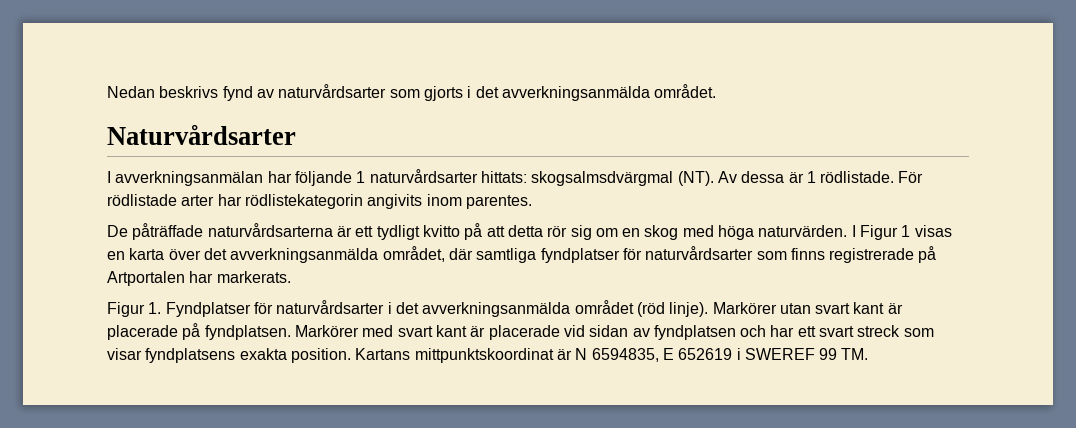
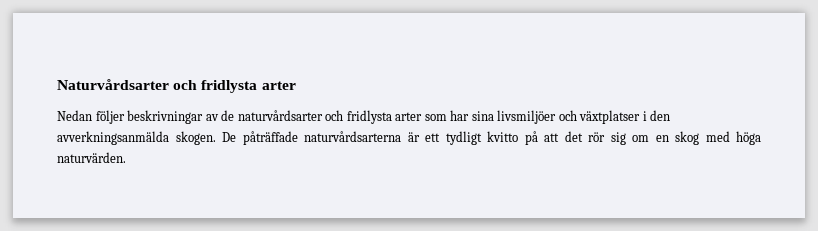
[107,84,717,101] [107,124,296,145] [107,169,924,186] [107,194,532,209] Nedan beskrivs fynd av naturvårdsarter som gjorts i det avverkningsanmälda området. // Naturvårdsarter // I avverkningsanmälan har följande 1 naturvårdsarter hittats: skogsalmsdvärgmal (NT). Av dessa är 1 rödlistade. För rödlistade arter har rödlistekategorin angivits inom parentes. // -> [57,79,296,93] [57,110,671,124] [57,131,216,145] Naturvårdsarter och fridlysta arter // Nedan följer beskrivningar av de naturvårdsarter och fridlysta arter som har sina livsmiljöer och växtplatser i den avverkningsanmälda skogen.
[507,225,543,237] detta -> [564,131,583,142] det
[851,225,952,240] [107,246,937,263] [107,271,291,286] [107,300,903,317] [107,323,934,340] [107,348,869,363] I Figur 1 visas en karta över det avverkningsanmälda området, där samtliga fyndplatser för naturvårdsarter som finns registrerade på Artportalen har markerats. // Figur 1. Fyndplatser för naturvårdsarter i det avverkningsanmälda området (röd linje). Markörer utan svart kant är placerade på fyndplatsen. Markörer med svart kant är placerade vid sidan av fyndplatsen och har ett svart streck som visar fyndplatsens exakta position. Kartans mittpunktskoordinat är N 6594835, E 652619 i SWEREF 99 TM. -> (126, 157) none

